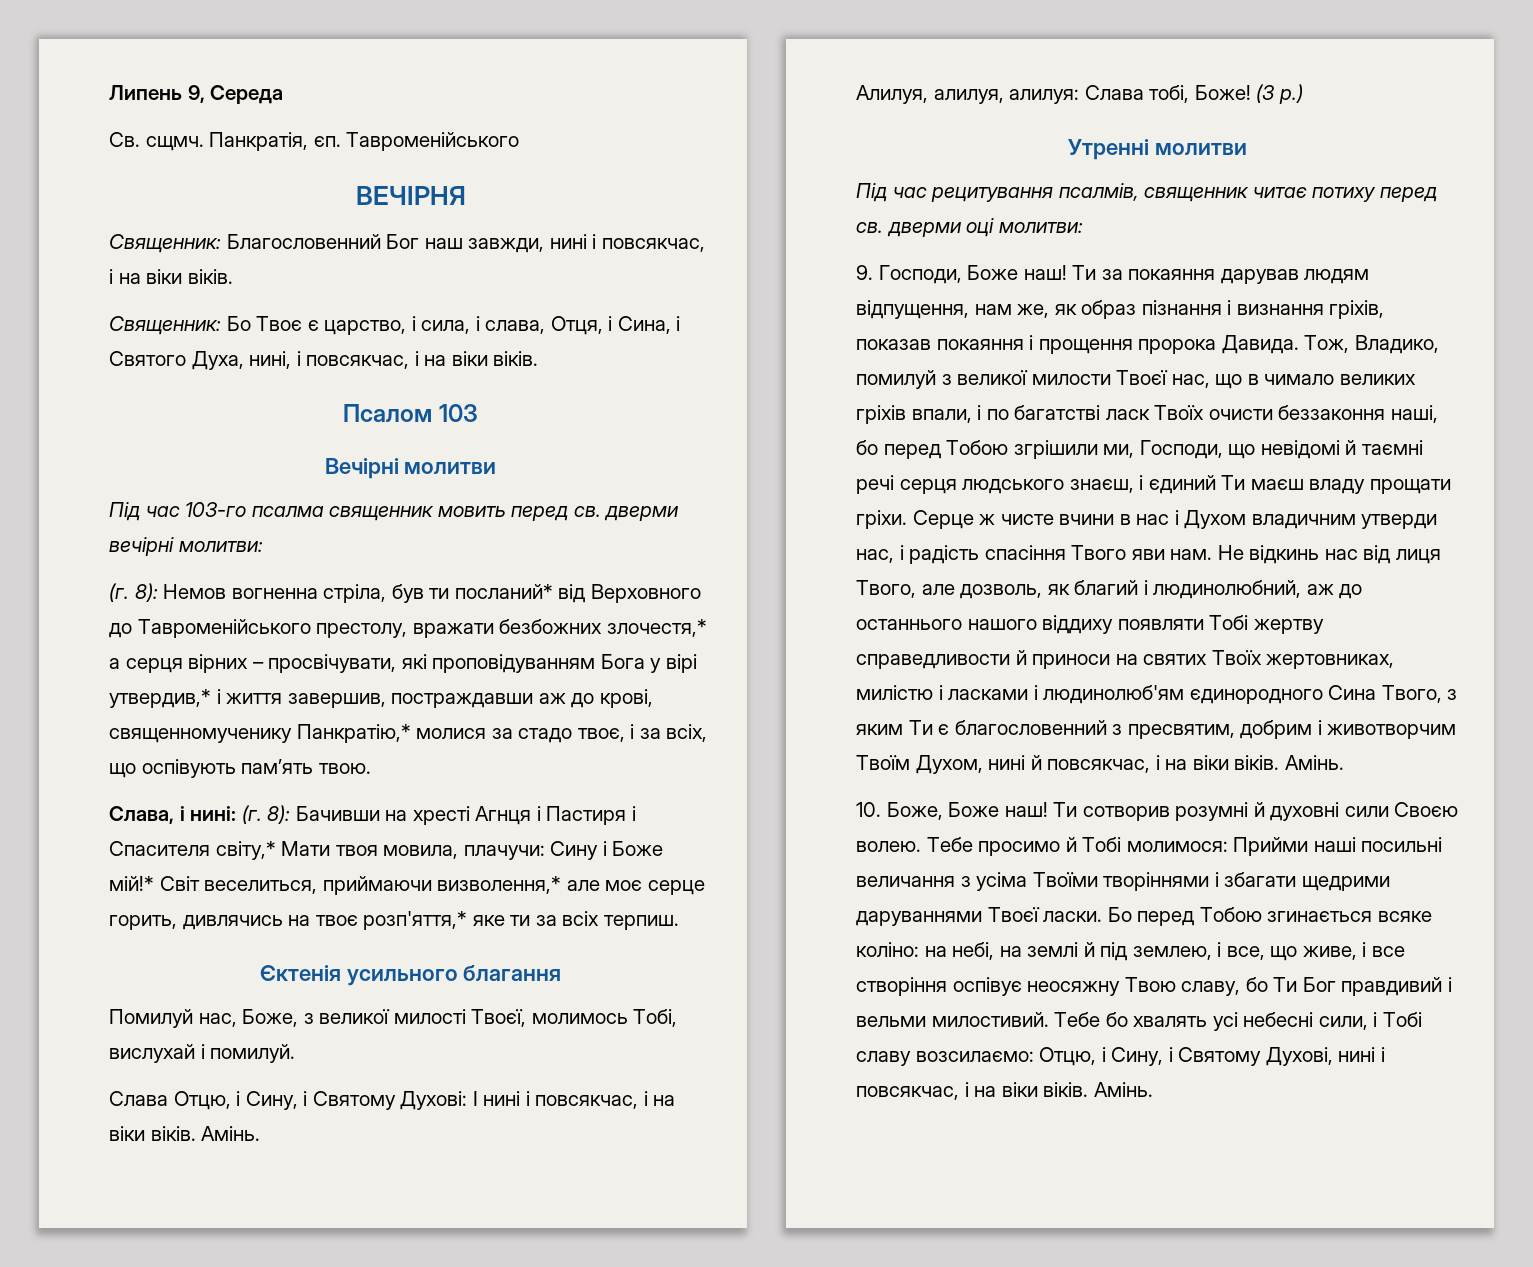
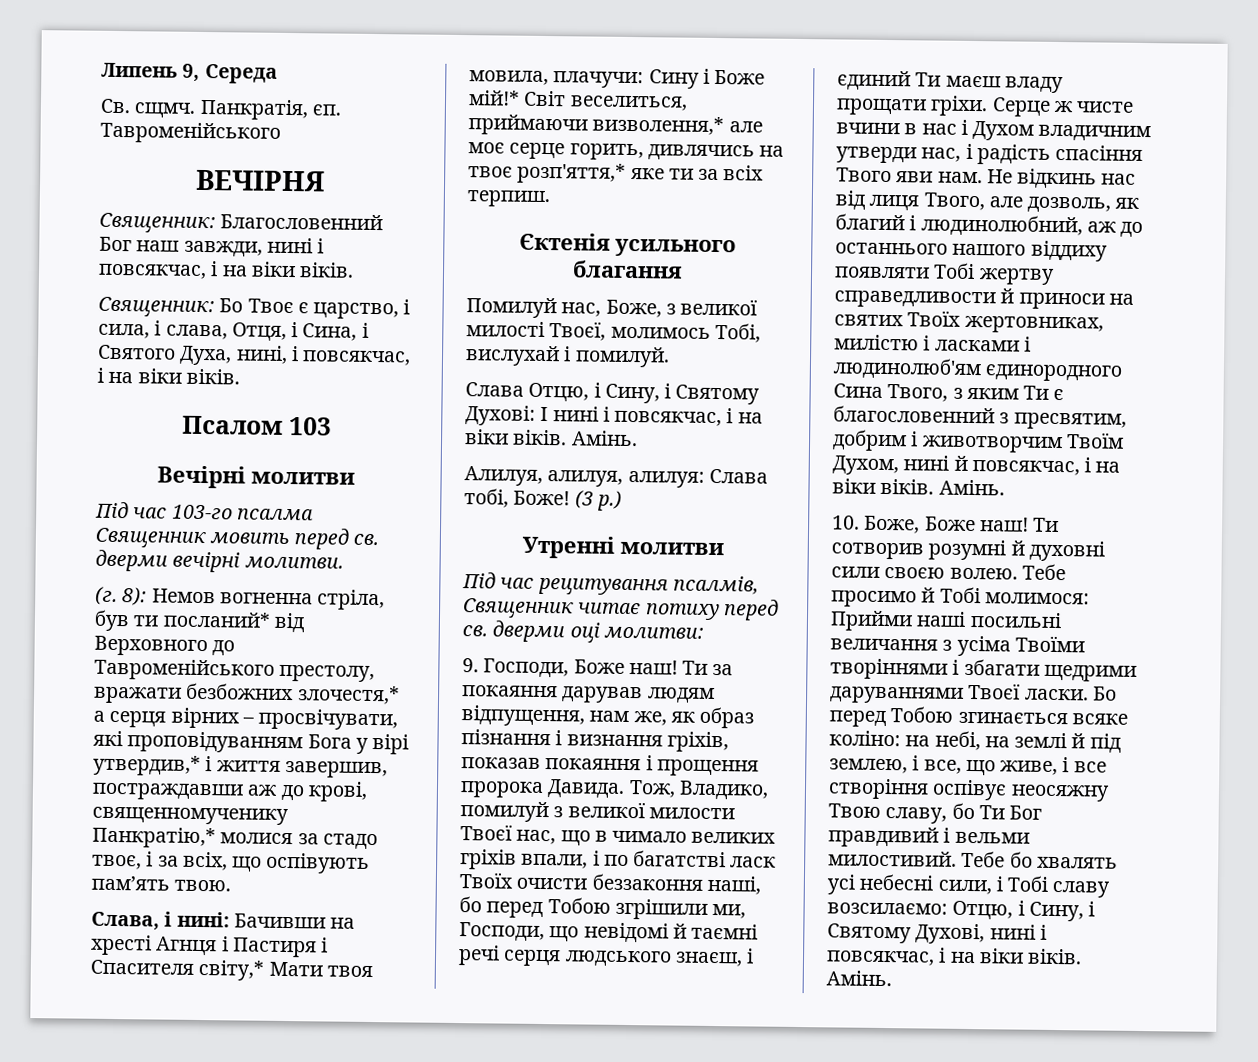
[329,506,435,521] священник -> [95,527,206,549] Священник
[178,541,263,552] молитви: -> [244,556,344,569] молитви.
[241,805,291,824] (г. 8): -> (230, 919) none
[1144,187,1250,202] священник -> [462,598,574,619] Священник
[1394,802,1459,817] Своєю -> [884,566,946,579] своєю

